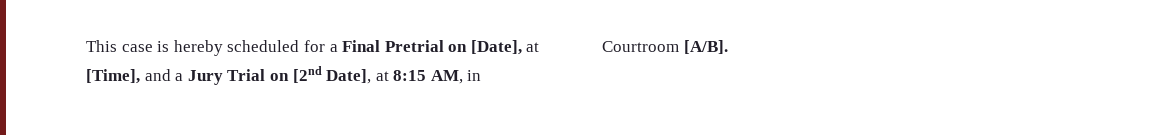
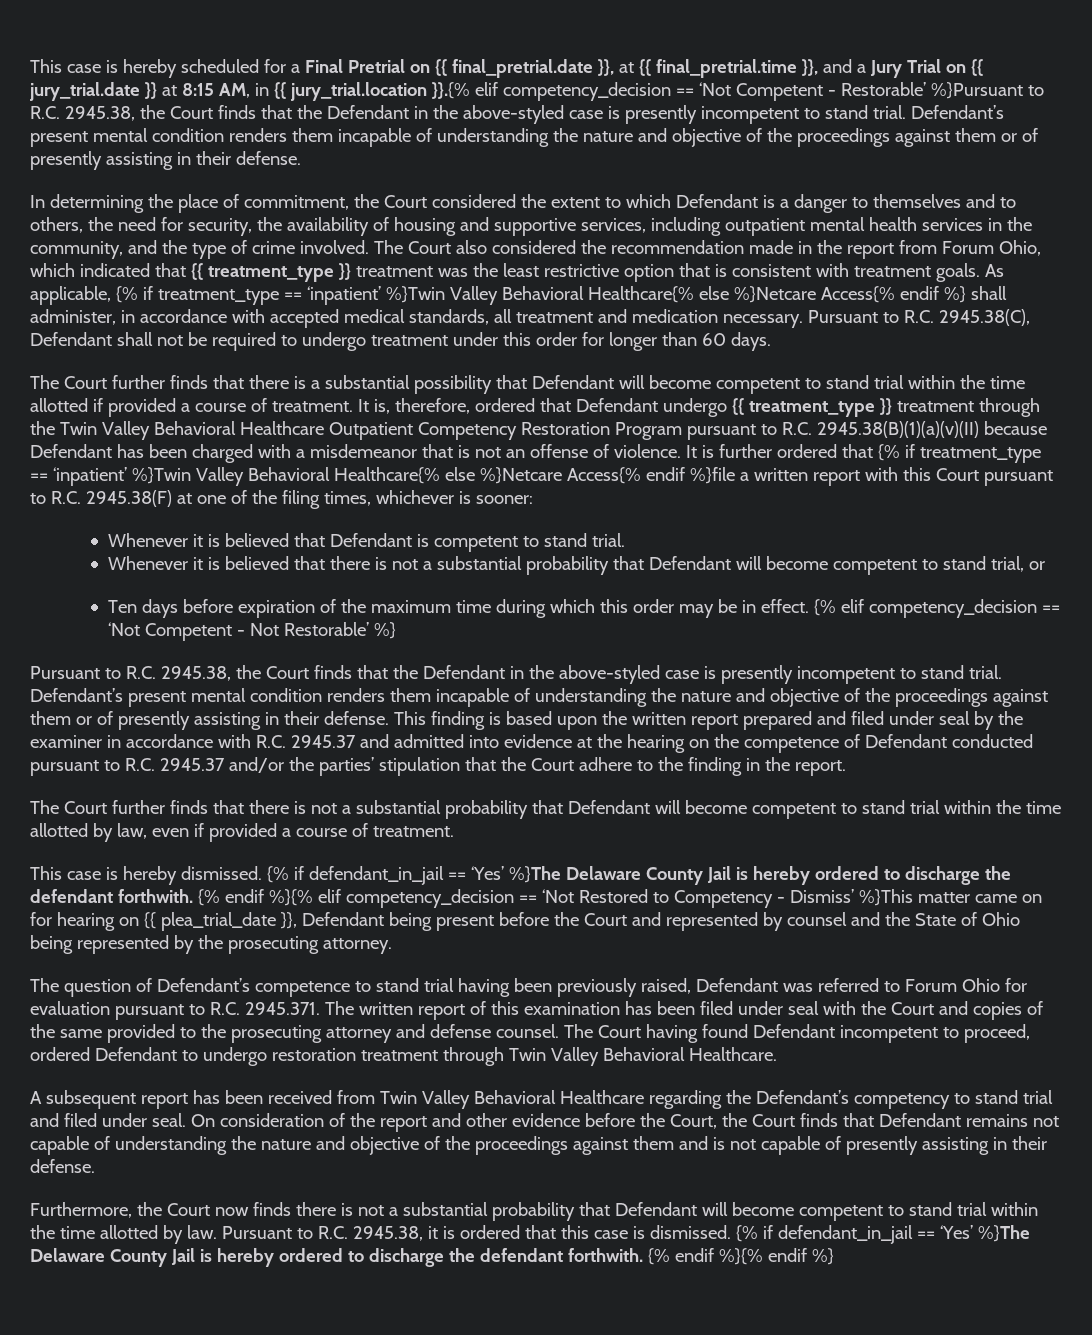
[470,40,540,55] [86,69,140,84] [Date], at [Time], -> [434,59,818,78] {{ final_pretrial.date }}, at {{ final_pretrial.time }},
[292,66,372,84] [2nd Date], -> [970,59,983,76] [29,82,157,101] {{ jury_trial.date }}
[602,40,728,54] Courtroom [A/B]. -> [273,82,1044,101] [30,105,1004,124] [30,128,1038,147] [30,151,301,170] [30,194,1016,213] [30,217,1032,236] [30,240,1041,259] [30,263,1004,282] [30,286,1007,305] [30,309,1030,328] [30,332,771,351] [30,375,1025,394] [30,398,1040,417] [30,421,1047,440] [30,444,1041,463] [30,467,1053,486] [30,490,533,509] [107,533,625,552] [107,556,1045,575] [107,599,1060,618] [107,622,396,641] [30,665,1002,684] [30,688,1048,707] [30,711,1023,730] [30,734,1033,753] [30,757,846,776] [30,800,1061,819] [30,823,454,842] [30,866,1011,885] [30,889,1042,908] [30,912,1020,931] [30,935,392,954] [30,978,1027,997] [30,1001,1043,1020] [30,1024,1030,1043] [30,1047,777,1066] [30,1090,1053,1109] [30,1113,1059,1132] [30,1136,1047,1155] [30,1159,95,1173] [30,1202,1038,1221] [30,1225,1030,1244] [30,1248,834,1267] {{ jury_trial.location }}.{% elif competency_decision == ‘Not Competent - Restorable’ %}Pursuant to R.C. 2945.38, the Court finds that the Defendant in the above-styled case is presently incompetent to stand trial. Defendant’s present mental condition renders them incapable of understanding the nature and objective of the proceedings against them or of presently assisting in their defense. // In determining the place of commitment, the Court considered the extent to which Defendant is a danger to themselves and to others, the need for security, the availability of housing and supportive services, including outpatient mental health services in the community, and the type of crime involved. The Court also considered the recommendation made in the report from Forum Ohio, which indicated that {{ treatment_type }} treatment was the least restrictive option that is consistent with treatment goals. As applicable, {% if treatment_type == ‘inpatient’ %}Twin Valley Behavioral Healthcare{% else %}Netcare Access{% endif %} shall administer, in accordance with accepted medical standards, all treatment and medication necessary. Pursuant to R.C. 2945.38(C), Defendant shall not be required to undergo treatment under this order for longer than 60 days. // The Court further finds that there is a substantial possibility that Defendant will become competent to stand trial within the time allotted if provided a course of treatment. It is, therefore, ordered that Defendant undergo {{ treatment_type }} treatment through the Twin Valley Behavioral Healthcare Outpatient Competency Restoration Program pursuant to R.C. 2945.38(B)(1)(a)(v)(II) because Defendant has been charged with a misdemeanor that is not an offense of violence. It is further ordered that {% if treatment_type == ‘inpatient’ %}Twin Valley Behavioral Healthcare{% else %}Netcare Access{% endif %}file a written report with this Court pursuant to R.C. 2945.38(F) at one of the filing times, whichever is sooner: // Whenever it is believed that Defendant is competent to stand trial. // Whenever it is believed that there is not a substantial probability that Defendant will become competent to stand trial, or // Ten days before expiration of the maximum time during which this order may be in effect. {% elif competency_decision == ‘Not Competent - Not Restorable’ %} // Pursuant to R.C. 2945.38, the Court finds that the Defendant in the above-styled case is presently incompetent to stand trial. Defendant’s present mental condition renders them incapable of understanding the nature and objective of the proceedings against them or of presently assisting in their defense. This finding is based upon the written report prepared and filed under seal by the examiner in accordance with R.C. 2945.37 and admitted into evidence at the hearing on the competence of Defendant conducted pursuant to R.C. 2945.37 and/or the parties’ stipulation that the Court adhere to the finding in the report. // The Court further finds that there is not a substantial probability that Defendant will become competent to stand trial within the time allotted by law, even if provided a course of treatment. // This case is hereby dismissed. {% if defendant_in_jail == ‘Yes’ %}The Delaware County Jail is hereby ordered to discharge the defendant forthwith. {% endif %}{% elif competency_decision == ‘Not Restored to Competency - Dismiss’ %}This matter came on for hearing on {{ plea_trial_date }}, Defendant being present before the Court and represented by counsel and the State of Ohio being represented by the prosecuting attorney. // The question of Defendant’s competence to stand trial having been previously raised, Defendant was referred to Forum Ohio for evaluation pursuant to R.C. 2945.371. The written report of this examination has been filed under seal with the Court and copies of the same provided to the prosecuting attorney and defense counsel. The Court having found Defendant incompetent to proceed, ordered Defendant to undergo restoration treatment through Twin Valley Behavioral Healthcare. // A subsequent report has been received from Twin Valley Behavioral Healthcare regarding the Defendant’s competency to stand trial and filed under seal. On consideration of the report and other evidence before the Court, the Court finds that Defendant remains not capable of understanding the nature and objective of the proceedings against them and is not capable of presently assisting in their defense. // Furthermore, the Court now finds there is not a substantial probability that Defendant will become competent to stand trial within the time allotted by law. Pursuant to R.C. 2945.38, it is ordered that this case is dismissed. {% if defendant_in_jail == ‘Yes’ %}The Delaware County Jail is hereby ordered to discharge the defendant forthwith. {% endif %}{% endif %}

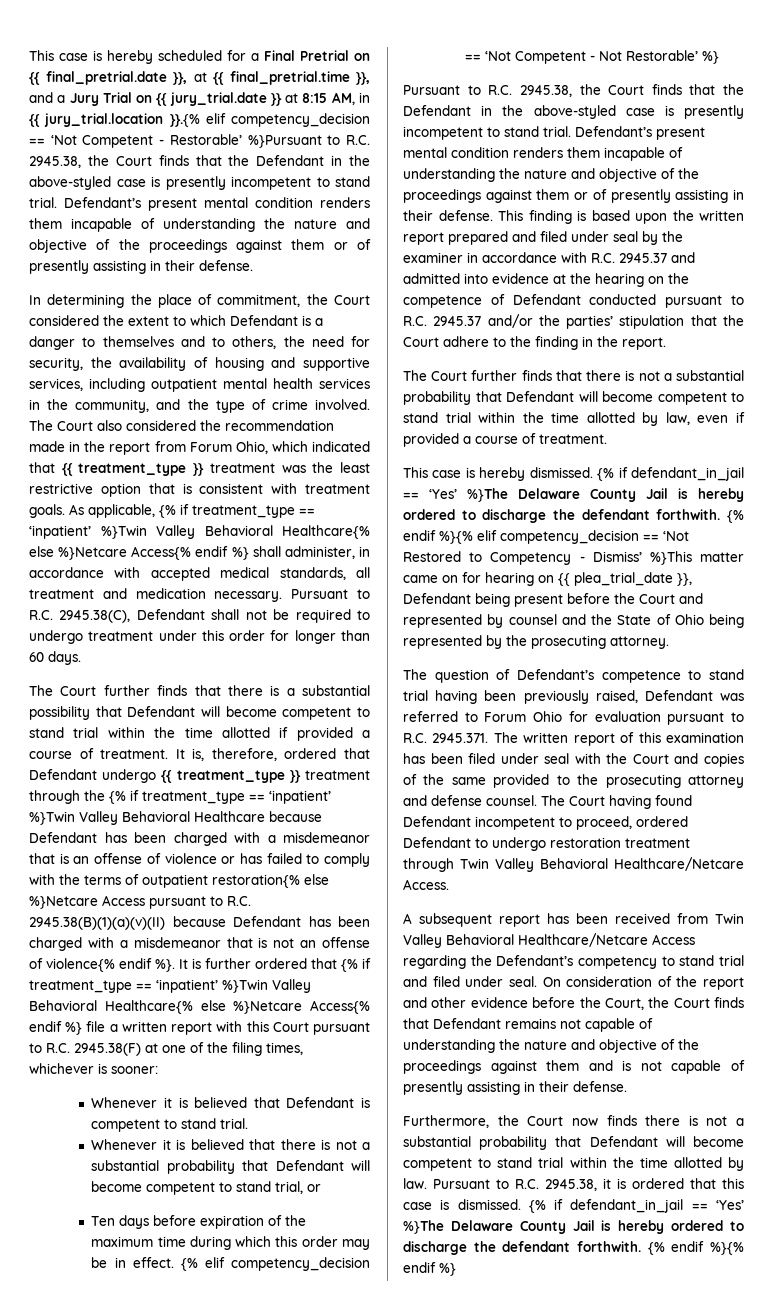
[59,421,682,440] Twin Valley Behavioral Healthcare Outpatient Competency Restoration Program -> [109,790,331,804] [29,811,322,825] [29,832,370,846] [29,853,370,867] [29,874,329,888] [29,895,145,909] {% if treatment_type == ‘inpatient’ %}Twin Valley Behavioral Healthcare because Defendant has been charged with a misdemeanor that is an offense of violence or has failed to comply with the terms of outpatient restoration{% else %}Netcare Access
[613,444,681,458] violence. -> [46,958,175,972] violence{% endif %}.
[689,467,735,484] %}file -> [65,1021,106,1035] %} file
[688,1047,777,1061] Healthcare. -> [614,857,744,871] [403,879,449,890] Healthcare/Netcare Access.
[559,1090,644,1104] Healthcare -> [518,933,695,947] Healthcare/Netcare Access

